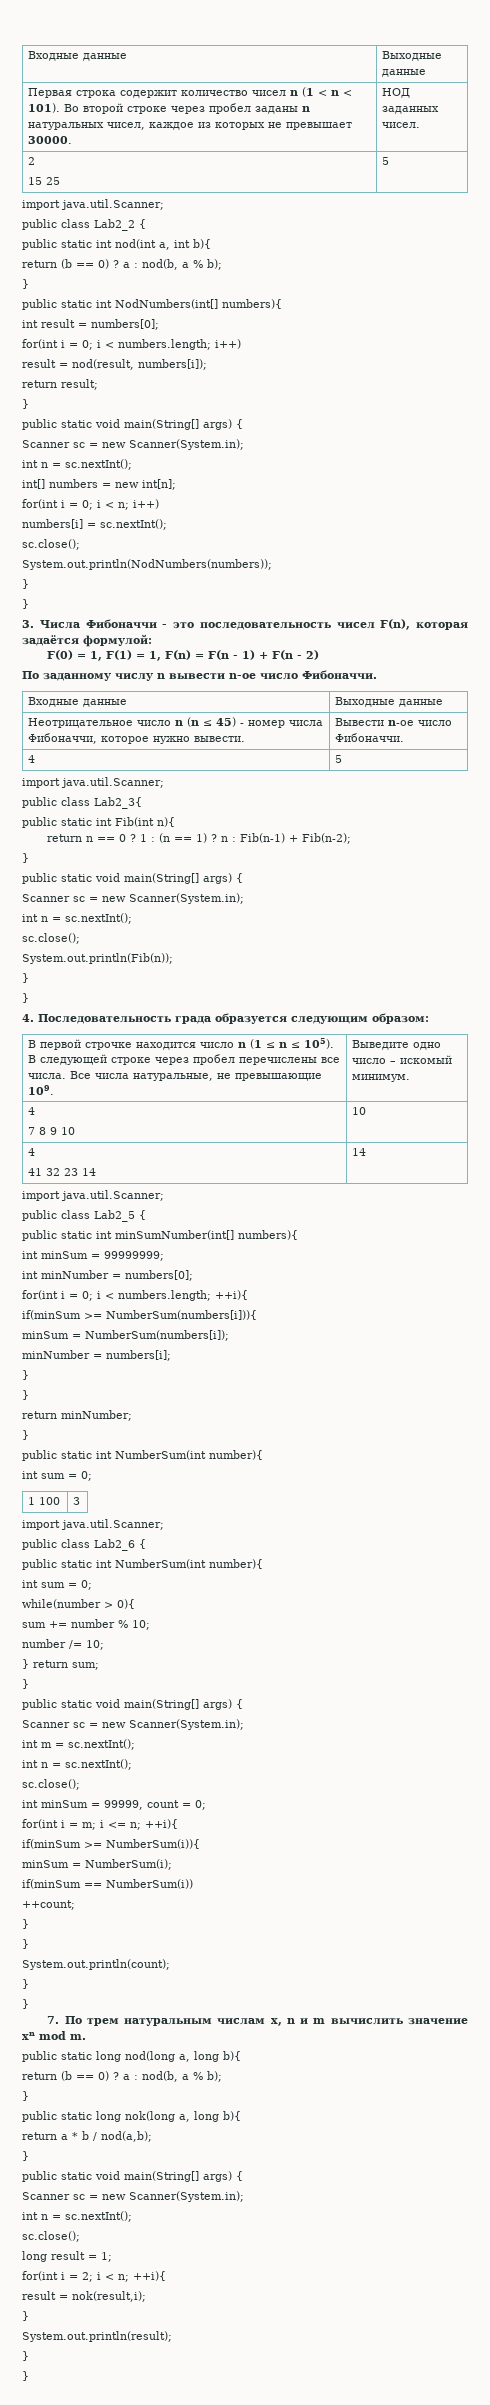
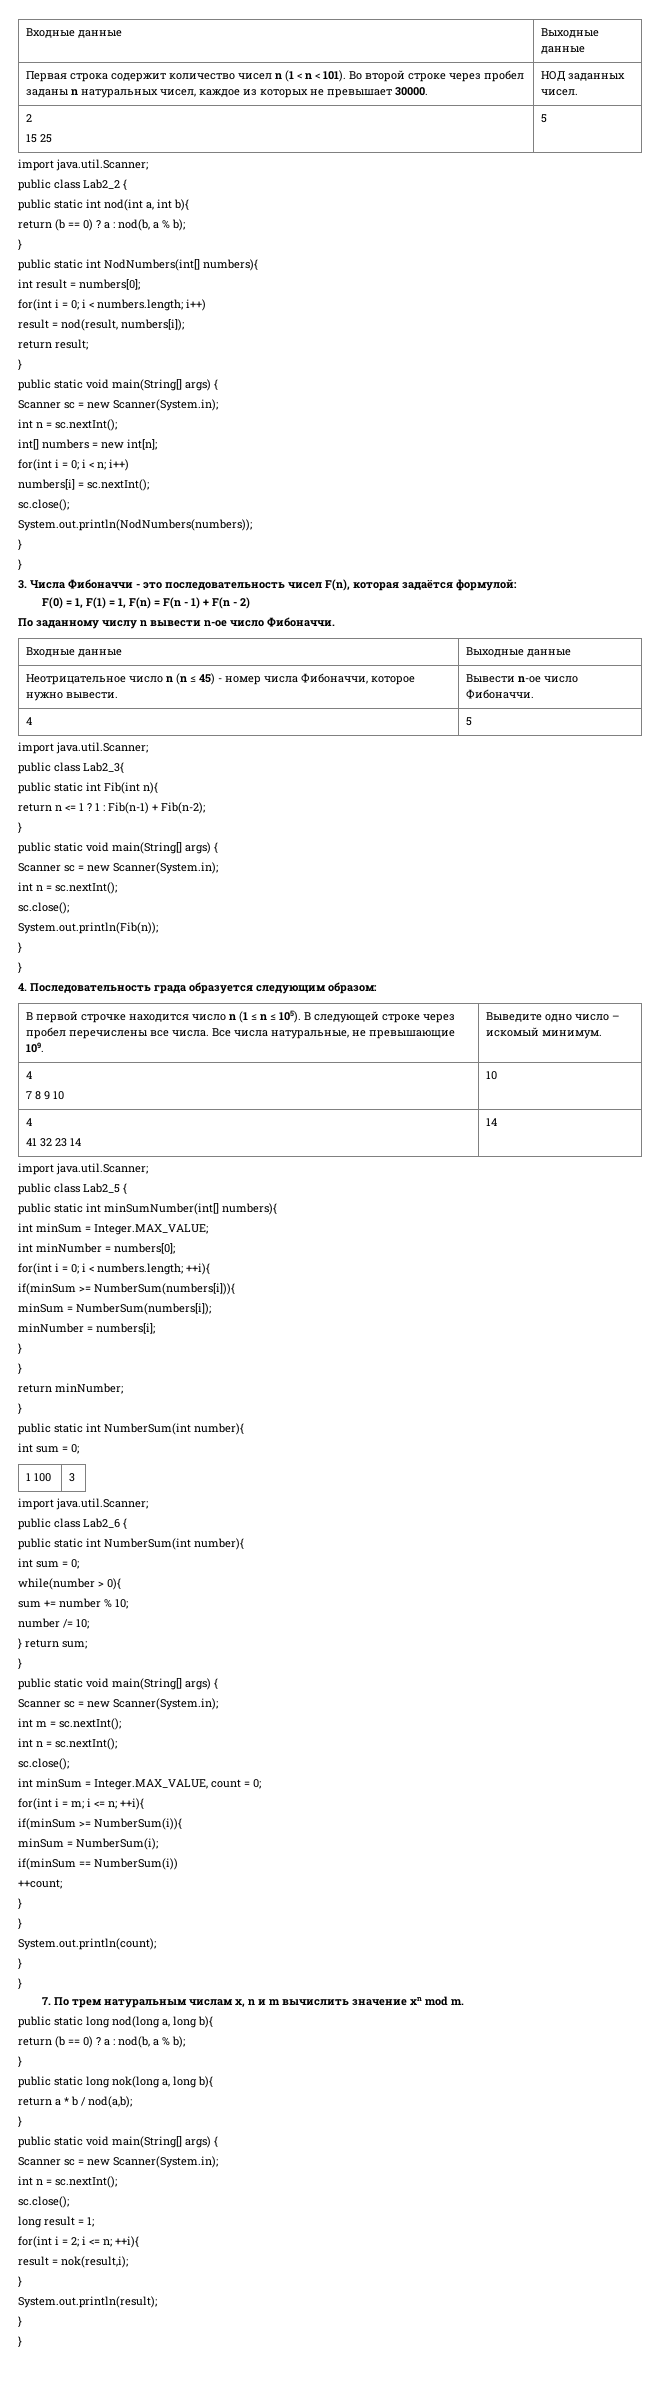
[97,834,127,842] == 0 -> [65,803,84,811] <= 1
[159,833,237,843] (n == 1) ? n : -> (105, 808) none
[104,1251,164,1261] 99999999; -> [94,1224,208,1235] Integer.MAX_VALUE;
[104,1800,143,1810] 99999, -> [94,1779,208,1790] Integer.MAX_VALUE,
[105,2274,114,2280] < -> [89,2239,100,2245] <=

